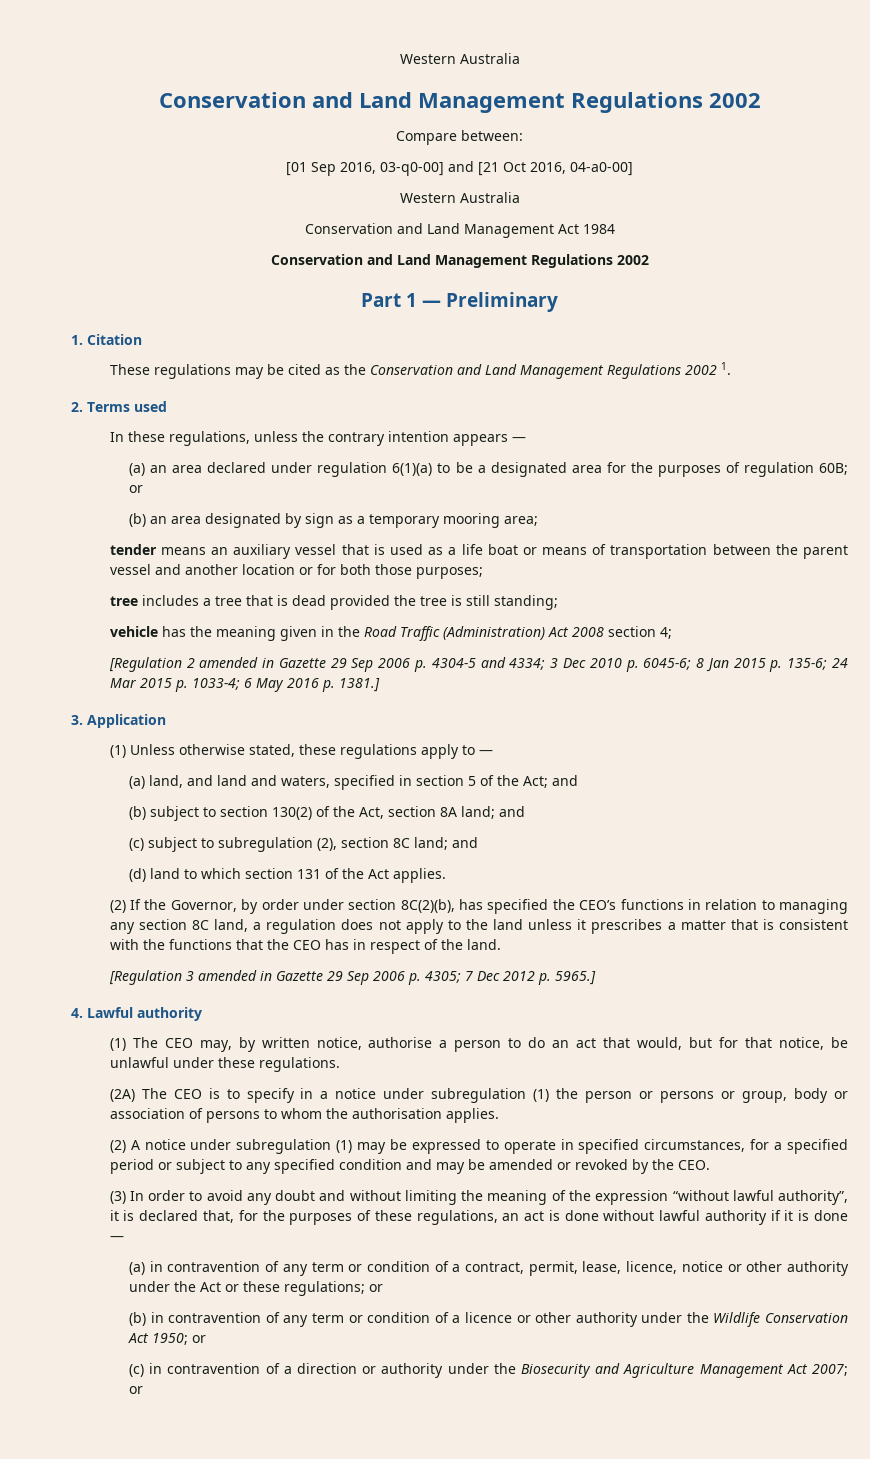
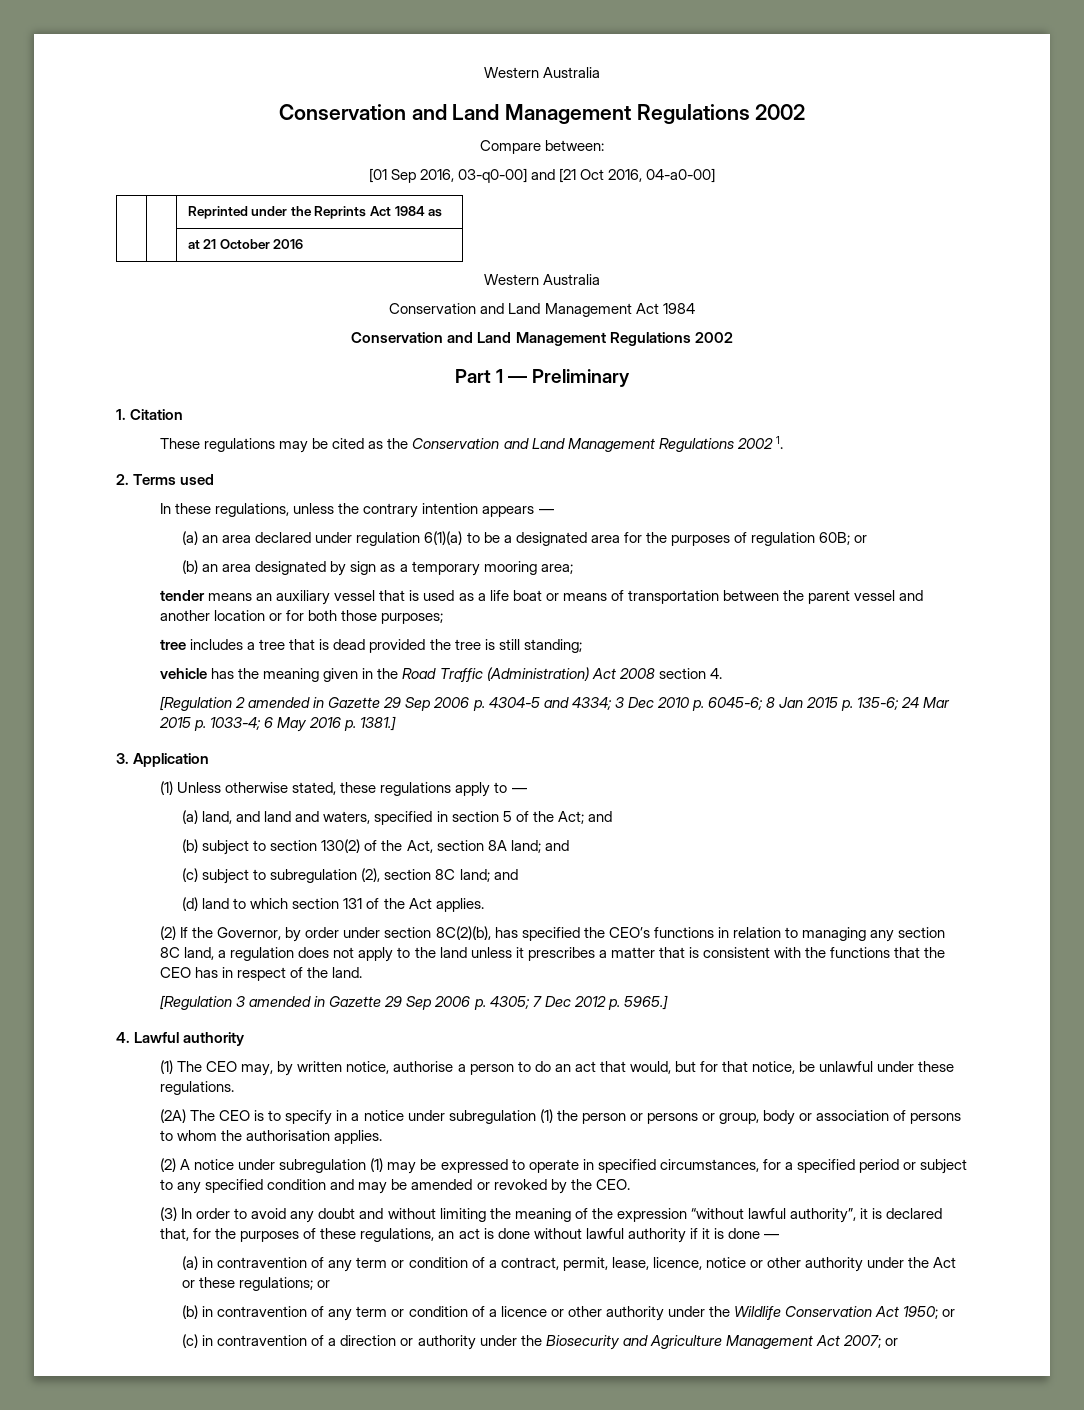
(633, 169) none -> [187,206,443,219] [187,239,304,249] // | | Reprinted under the Reprints Act 1984 as // | | at 21 October 2016
[659,627,672,639] 4; -> [709,668,722,679] 4.

